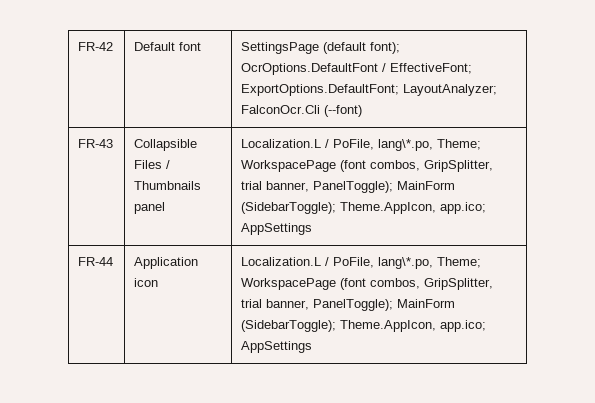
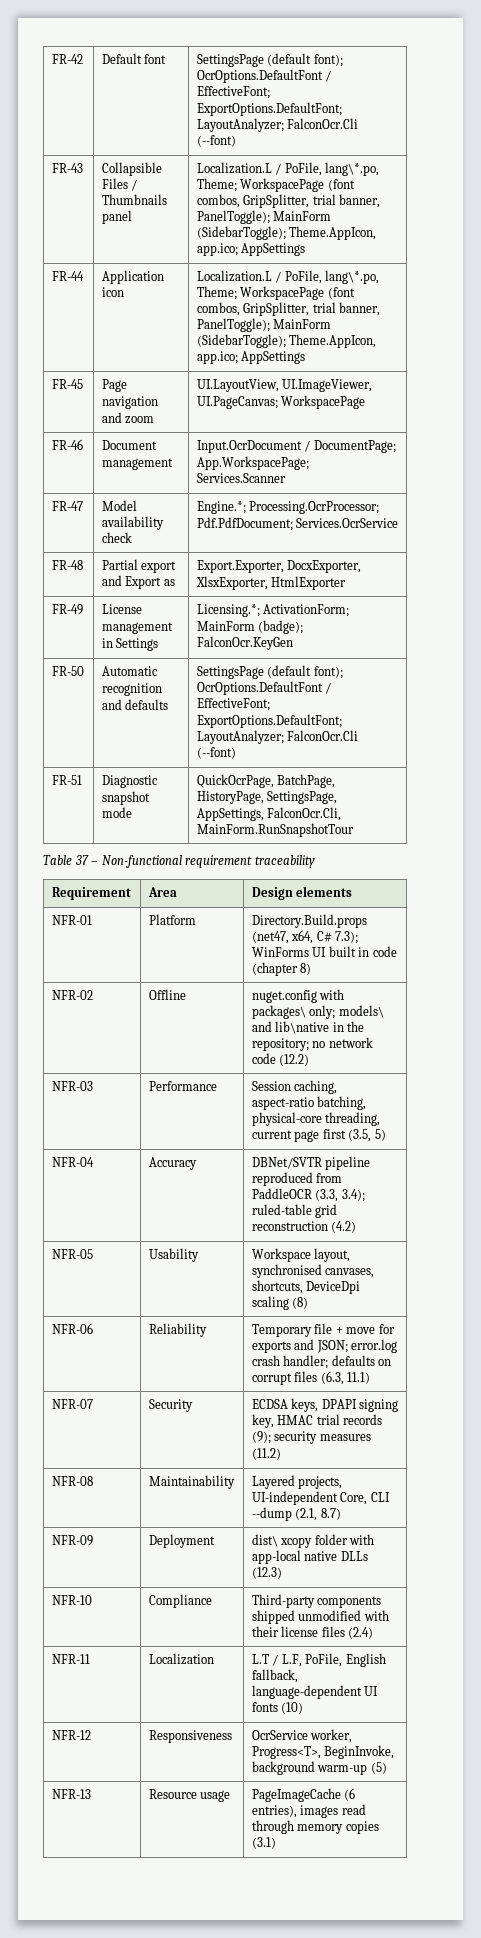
(313, 347) none -> [51,379,83,389] [101,379,127,392] [101,396,158,409] [101,412,155,424] [196,379,373,392] [196,395,366,409] [51,439,83,450] [101,440,157,450] [101,458,173,470] [196,440,396,453] [196,456,309,470] [196,473,286,483] [51,501,83,511] [101,500,137,511] [101,516,164,530] [101,532,132,543] [196,501,380,514] [196,517,399,531] [51,560,83,570] [101,559,177,573] [101,575,175,589] [196,560,362,573] [195,576,347,590] [51,604,83,615] [101,604,142,614] [101,622,173,634] [101,638,159,651] [196,604,350,617] [196,620,304,634] [196,636,293,650] [51,666,84,676] [101,666,158,676] [101,683,162,696] [101,699,169,710] [196,665,343,679] [196,681,332,695] [196,698,270,711] [196,714,342,728] [196,730,359,744] [196,747,236,759] [51,775,82,785] [101,775,158,788] [101,791,150,805] [101,807,132,818] [196,774,336,788] [196,791,338,804] [196,807,342,821] [196,823,354,837] [43,855,315,868] [51,887,131,900] [147,887,177,897] [251,886,353,900] [51,915,92,925] [148,914,196,925] [251,914,367,928] [251,930,359,944] [251,946,397,957] [251,962,312,976] [51,990,93,1000] [148,989,186,1000] [251,989,345,1003] [251,1005,384,1019] [251,1021,365,1034] [251,1037,373,1051] [251,1053,310,1066] [51,1081,93,1091] [148,1081,217,1091] [251,1080,338,1094] [251,1096,367,1110] [251,1112,381,1126] [251,1129,386,1142] [51,1157,94,1167] [148,1157,197,1170] [251,1156,371,1170] [251,1172,343,1186] [251,1188,365,1202] [251,1204,338,1218] [251,1221,357,1233] [51,1249,93,1259] [148,1248,199,1262] [251,1248,351,1262] [251,1264,375,1278] [251,1280,361,1294] [251,1296,309,1310] [51,1323,93,1334] [148,1323,207,1337] [251,1323,395,1337] [251,1339,398,1353] [251,1355,392,1369] [251,1371,371,1385] [51,1399,93,1409] [148,1399,193,1412] [251,1398,399,1412] [251,1414,383,1428] [251,1431,371,1444] [251,1448,281,1460] [51,1476,93,1486] [148,1475,235,1489] [251,1475,343,1489] [251,1491,390,1505] [251,1507,341,1521] [51,1535,93,1546] [148,1534,215,1548] [251,1534,375,1548] [251,1550,368,1564] [251,1567,282,1579] [51,1595,92,1605] [148,1594,212,1608] [251,1594,382,1608] [251,1610,389,1624] [251,1626,374,1639] [51,1654,90,1664] [148,1653,214,1665] [251,1653,386,1667] [251,1669,298,1683] [251,1685,379,1699] [251,1702,304,1714] [51,1730,91,1740] [148,1730,232,1743] [251,1729,353,1743] [251,1745,395,1759] [251,1761,387,1775] [51,1789,91,1799] [148,1789,231,1802] [251,1788,356,1802] [251,1804,366,1818] [251,1820,379,1834] [251,1837,276,1849] // FR-45 | Page navigation and zoom | UI.LayoutView, UI.ImageViewer, UI.PageCanvas; WorkspacePage // FR-46 | Document management | Input.OcrDocument / DocumentPage; App.WorkspacePage; Services.Scanner // FR-47 | Model availability check | Engine.*; Processing.OcrProcessor; Pdf.PdfDocument; Services.OcrService // FR-48 | Partial export and Export as | Export.Exporter, DocxExporter, XlsxExporter, HtmlExporter // FR-49 | License management in Settings | Licensing.*; ActivationForm; MainForm (badge); FalconOcr.KeyGen // FR-50 | Automatic recognition and defaults | SettingsPage (default font); OcrOptions.DefaultFont / EffectiveFont; ExportOptions.DefaultFont; LayoutAnalyzer; FalconOcr.Cli (--font) // FR-51 | Diagnostic snapshot mode | QuickOcrPage, BatchPage, HistoryPage, SettingsPage, AppSettings, FalconOcr.Cli, MainForm.RunSnapshotTour // Table 37 – Non-functional requirement traceability // Requirement | Area | Design elements // NFR-01 | Platform | Directory.Build.props (net47, x64, C# 7.3); WinForms UI built in code (chapter 8) // NFR-02 | Offline | nuget.config with packages\ only; models\ and lib\native in the repository; no network code (12.2) // NFR-03 | Performance | Session caching, aspect-ratio batching, physical-core threading, current page first (3.5, 5) // NFR-04 | Accuracy | DBNet/SVTR pipeline reproduced from PaddleOCR (3.3, 3.4); ruled-table grid reconstruction (4.2) // NFR-05 | Usability | Workspace layout, synchronised canvases, shortcuts, DeviceDpi scaling (8) // NFR-06 | Reliability | Temporary file + move for exports and JSON; error.log crash handler; defaults on corrupt files (6.3, 11.1) // NFR-07 | Security | ECDSA keys, DPAPI signing key, HMAC trial records (9); security measures (11.2) // NFR-08 | Maintainability | Layered projects, UI-independent Core, CLI --dump (2.1, 8.7) // NFR-09 | Deployment | dist\ xcopy folder with app-local native DLLs (12.3) // NFR-10 | Compliance | Third-party components shipped unmodified with their license files (2.4) // NFR-11 | Localization | L.T / L.F, PoFile, English fallback, language-dependent UI fonts (10) // NFR-12 | Responsiveness | OcrService worker, Progress<T>, BeginInvoke, background warm-up (5) // NFR-13 | Resource usage | PageImageCache (6 entries), images read through memory copies (3.1)

